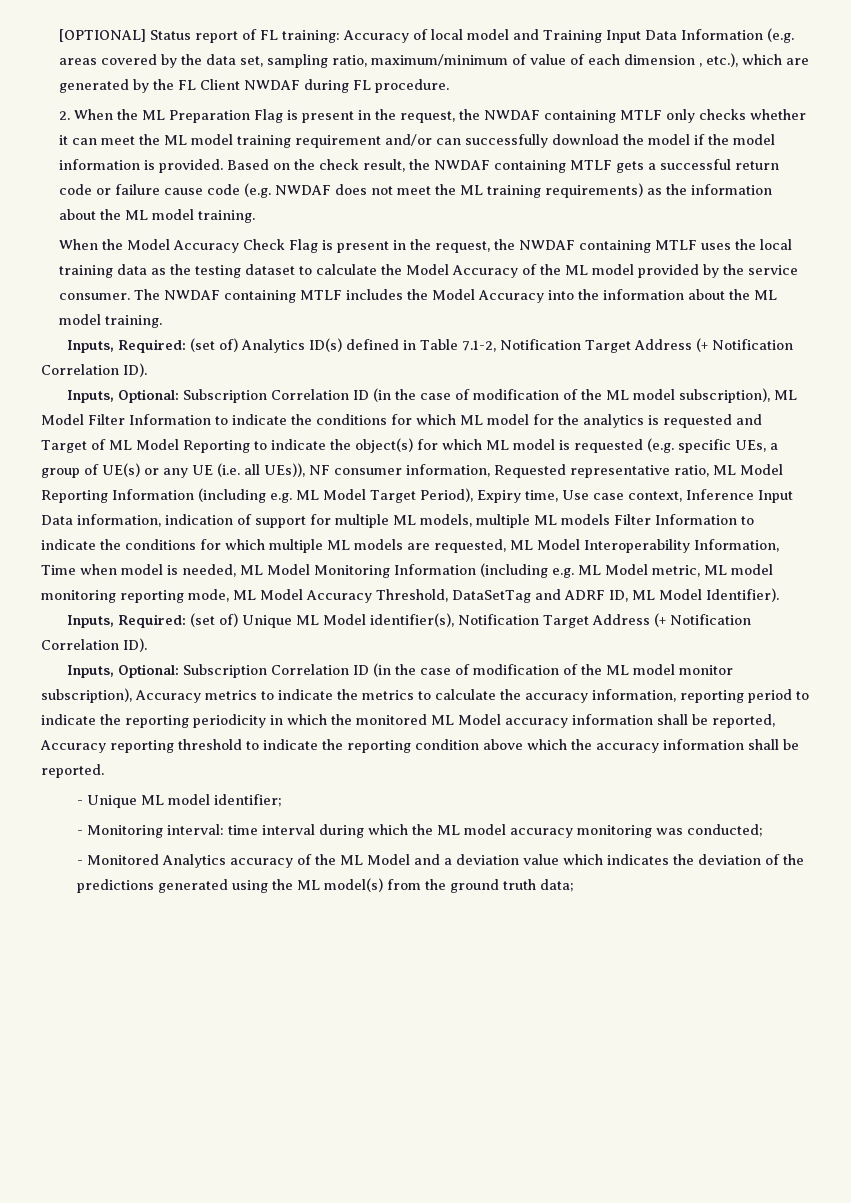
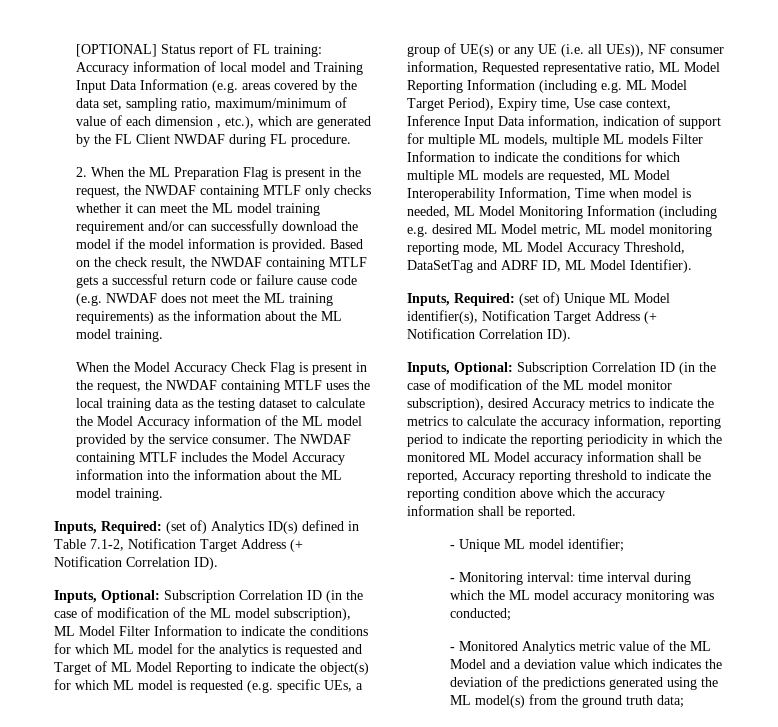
(409, 36) none -> [132,61,200,72] information
(518, 271) none -> [193,415,261,426] information
(544, 296) none -> [75,469,143,480] information
(574, 573) none -> [432,224,472,234] desired
(132, 695) none -> [488,398,528,408] desired
[229,858,293,868] accuracy -> [579,641,650,651] metric value

